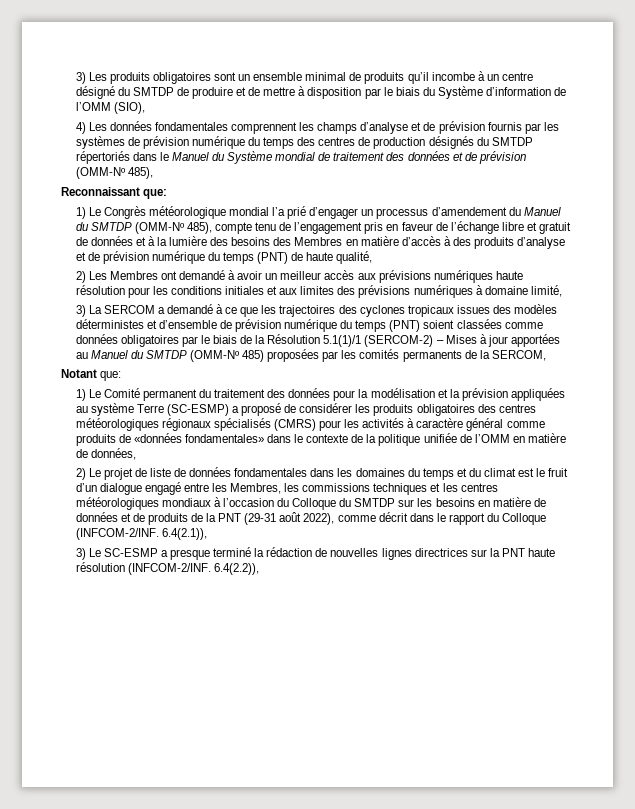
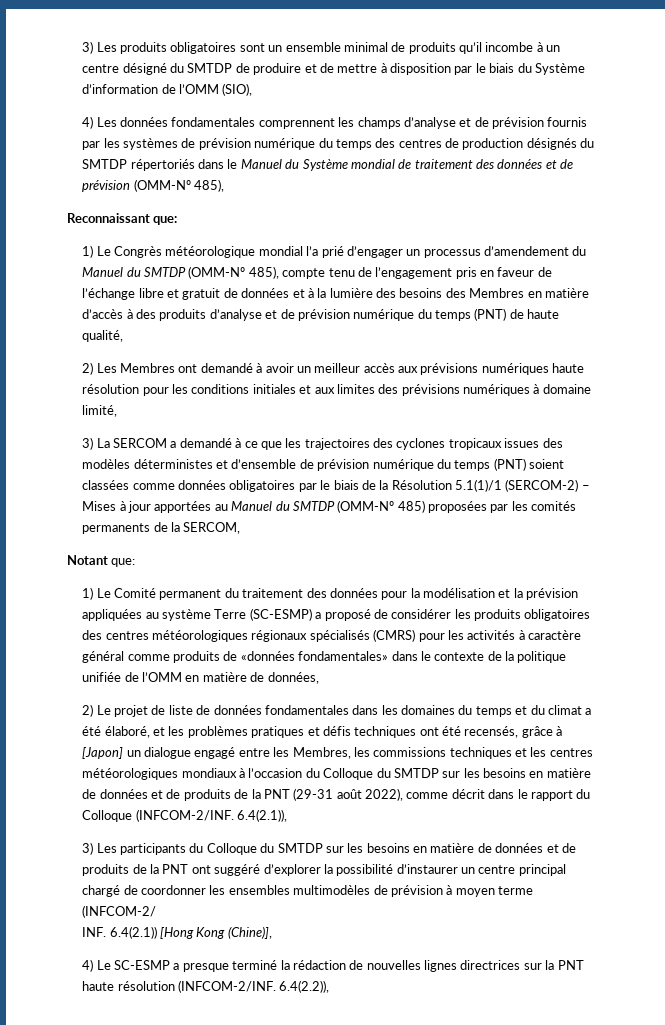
[518,468,569,477] [75,483,97,492] est le fruit d’un -> [585,708,592,715] [82,726,563,738] [82,747,141,759] a été élaboré, et les problèmes pratiques et défis techniques ont été recensés, grâce à [Japon] un
(86, 554) none -> [96,843,576,855] [82,864,566,876] [82,885,534,897] [82,905,157,918] [82,926,272,939] [82,959,94,972] Les participants du Colloque du SMTDP sur les besoins en matière de données et de produits de la PNT ont suggéré d’explorer la possibilité d’instaurer un centre principal chargé de coordonner les ensembles multimodèles de prévision à moyen terme (INFCOM-2/ // INF. 6.4(2.1)) [Hong Kong (Chine)], // 4)

